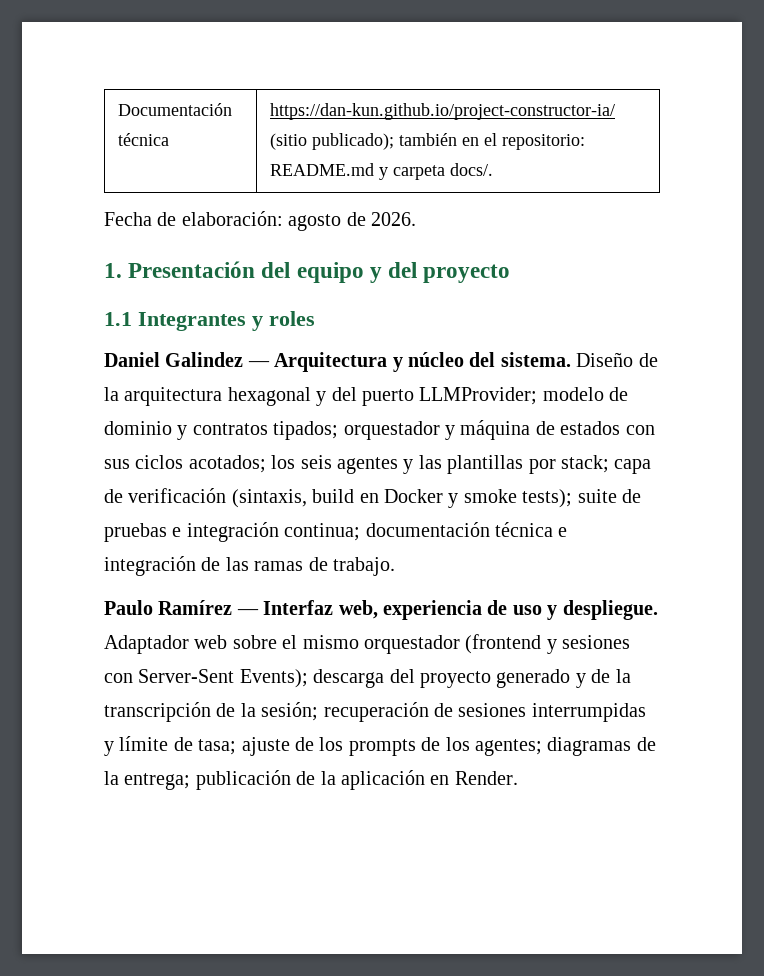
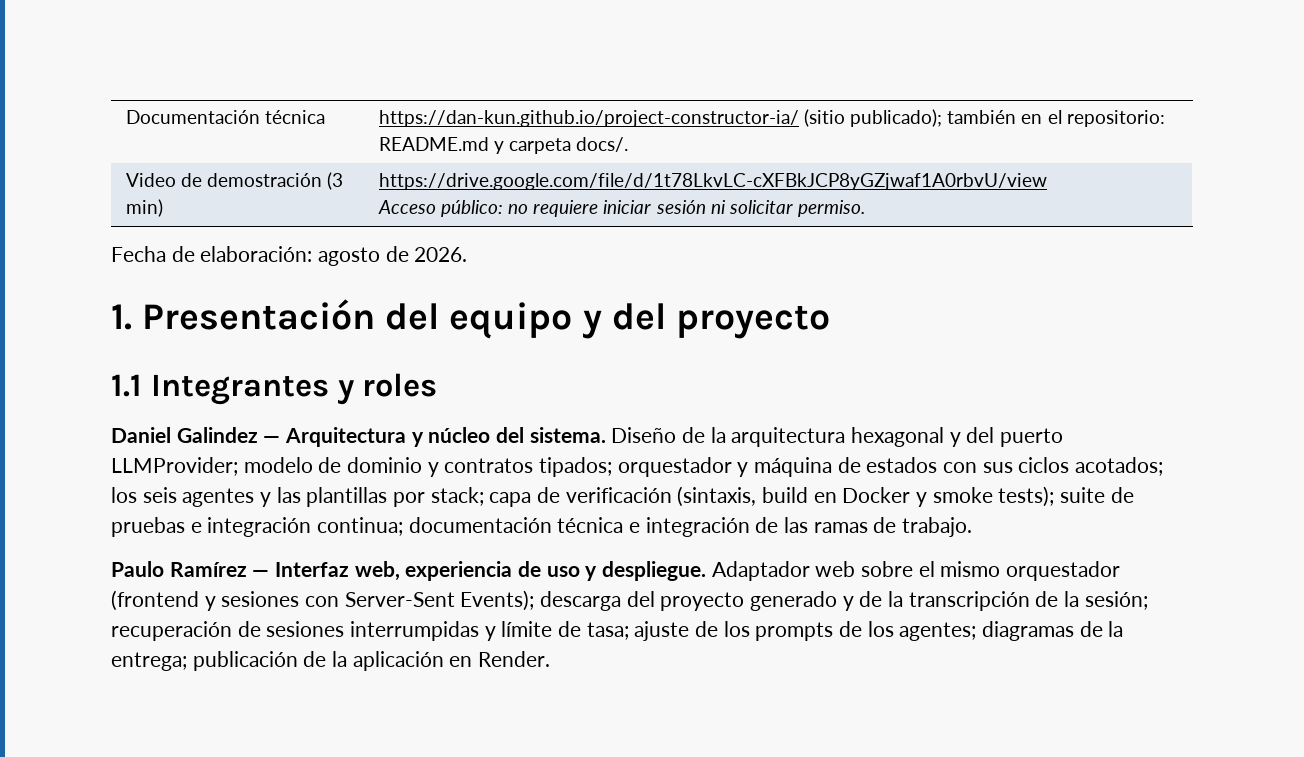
(493, 169) none -> [125,172,344,190] [125,199,163,217] [378,173,1047,190] [377,200,865,217] // Video de demostración (3 min) | https://drive.google.com/file/d/1t78LkvLC-cXFBkJCP8yGZjwaf1A0rbvU/view // Acceso público: no requiere iniciar sesión ni solicitar permiso.

